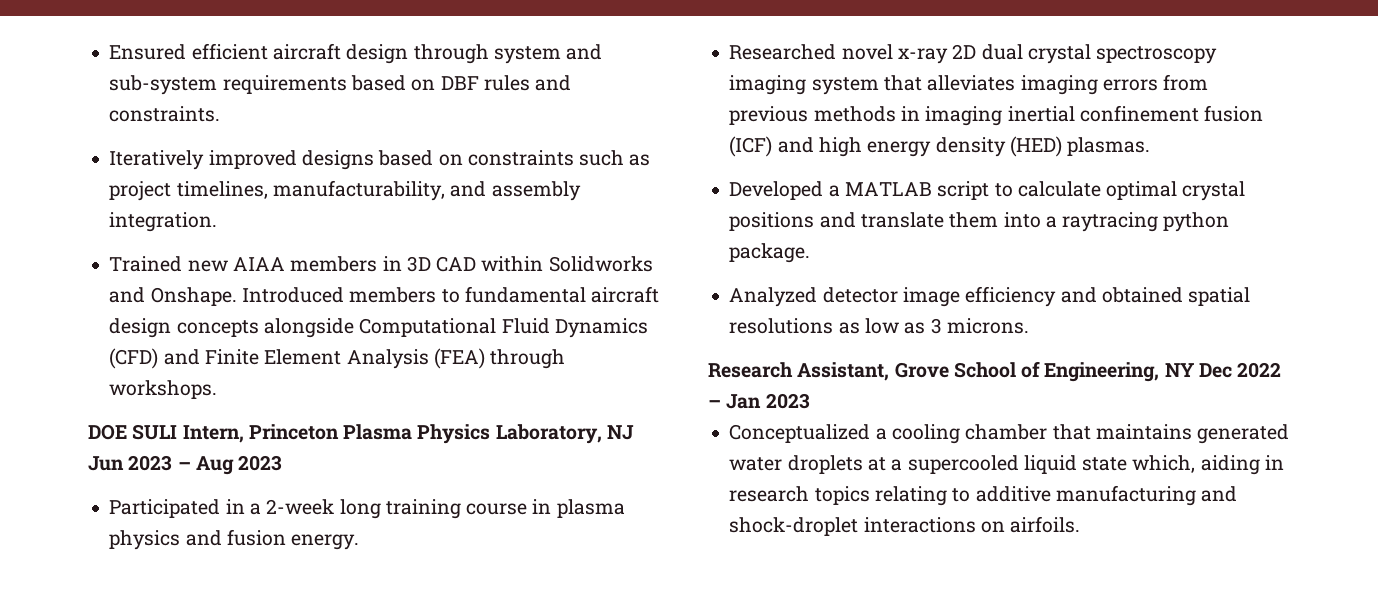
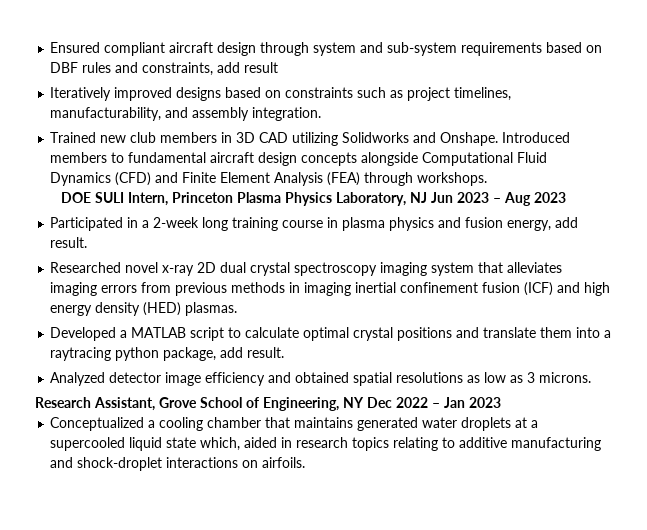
[191,43,268,60] efficient -> [104,42,166,56] compliant
[109,106,221,122] constraints. -> [142,62,279,76] constraints, add result
[232,257,285,271] AIAA -> [130,132,157,143] club
[481,256,544,272] within -> [292,132,339,146] utilizing
[291,534,360,550] energy. -> [507,217,579,231] [50,237,88,248] energy, add result.
[729,243,811,263] package. -> [163,347,285,361] package, add result.
[1200,455,1260,475] aiding -> [244,437,278,448] aided

